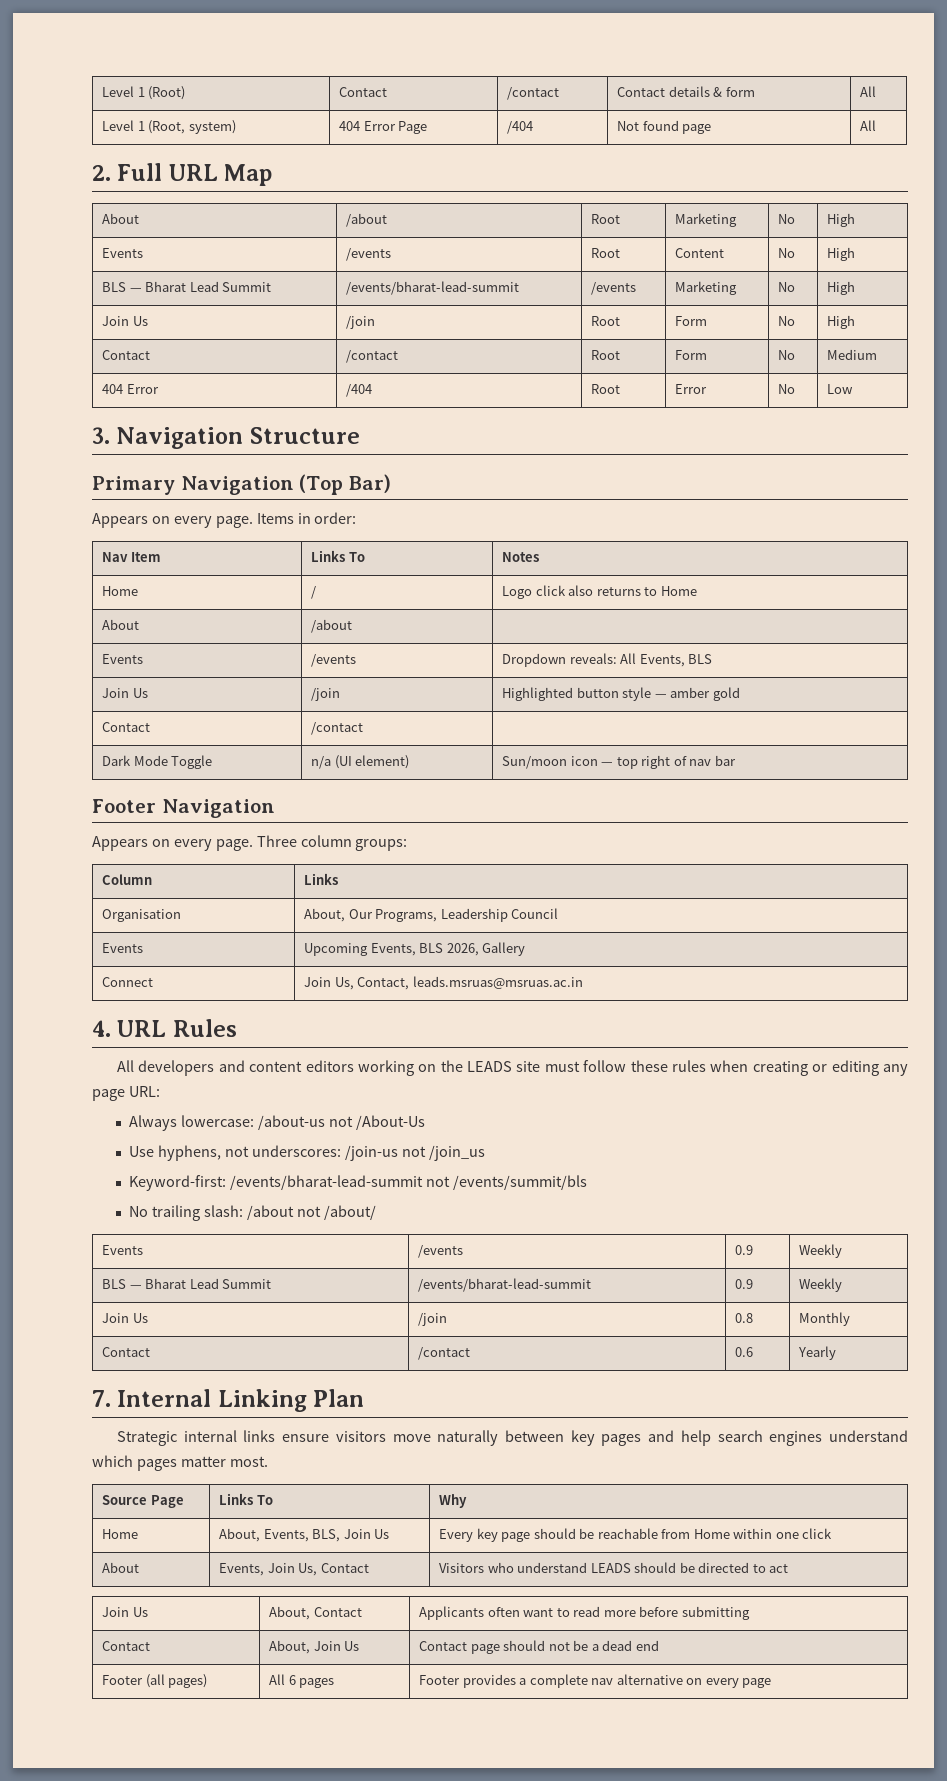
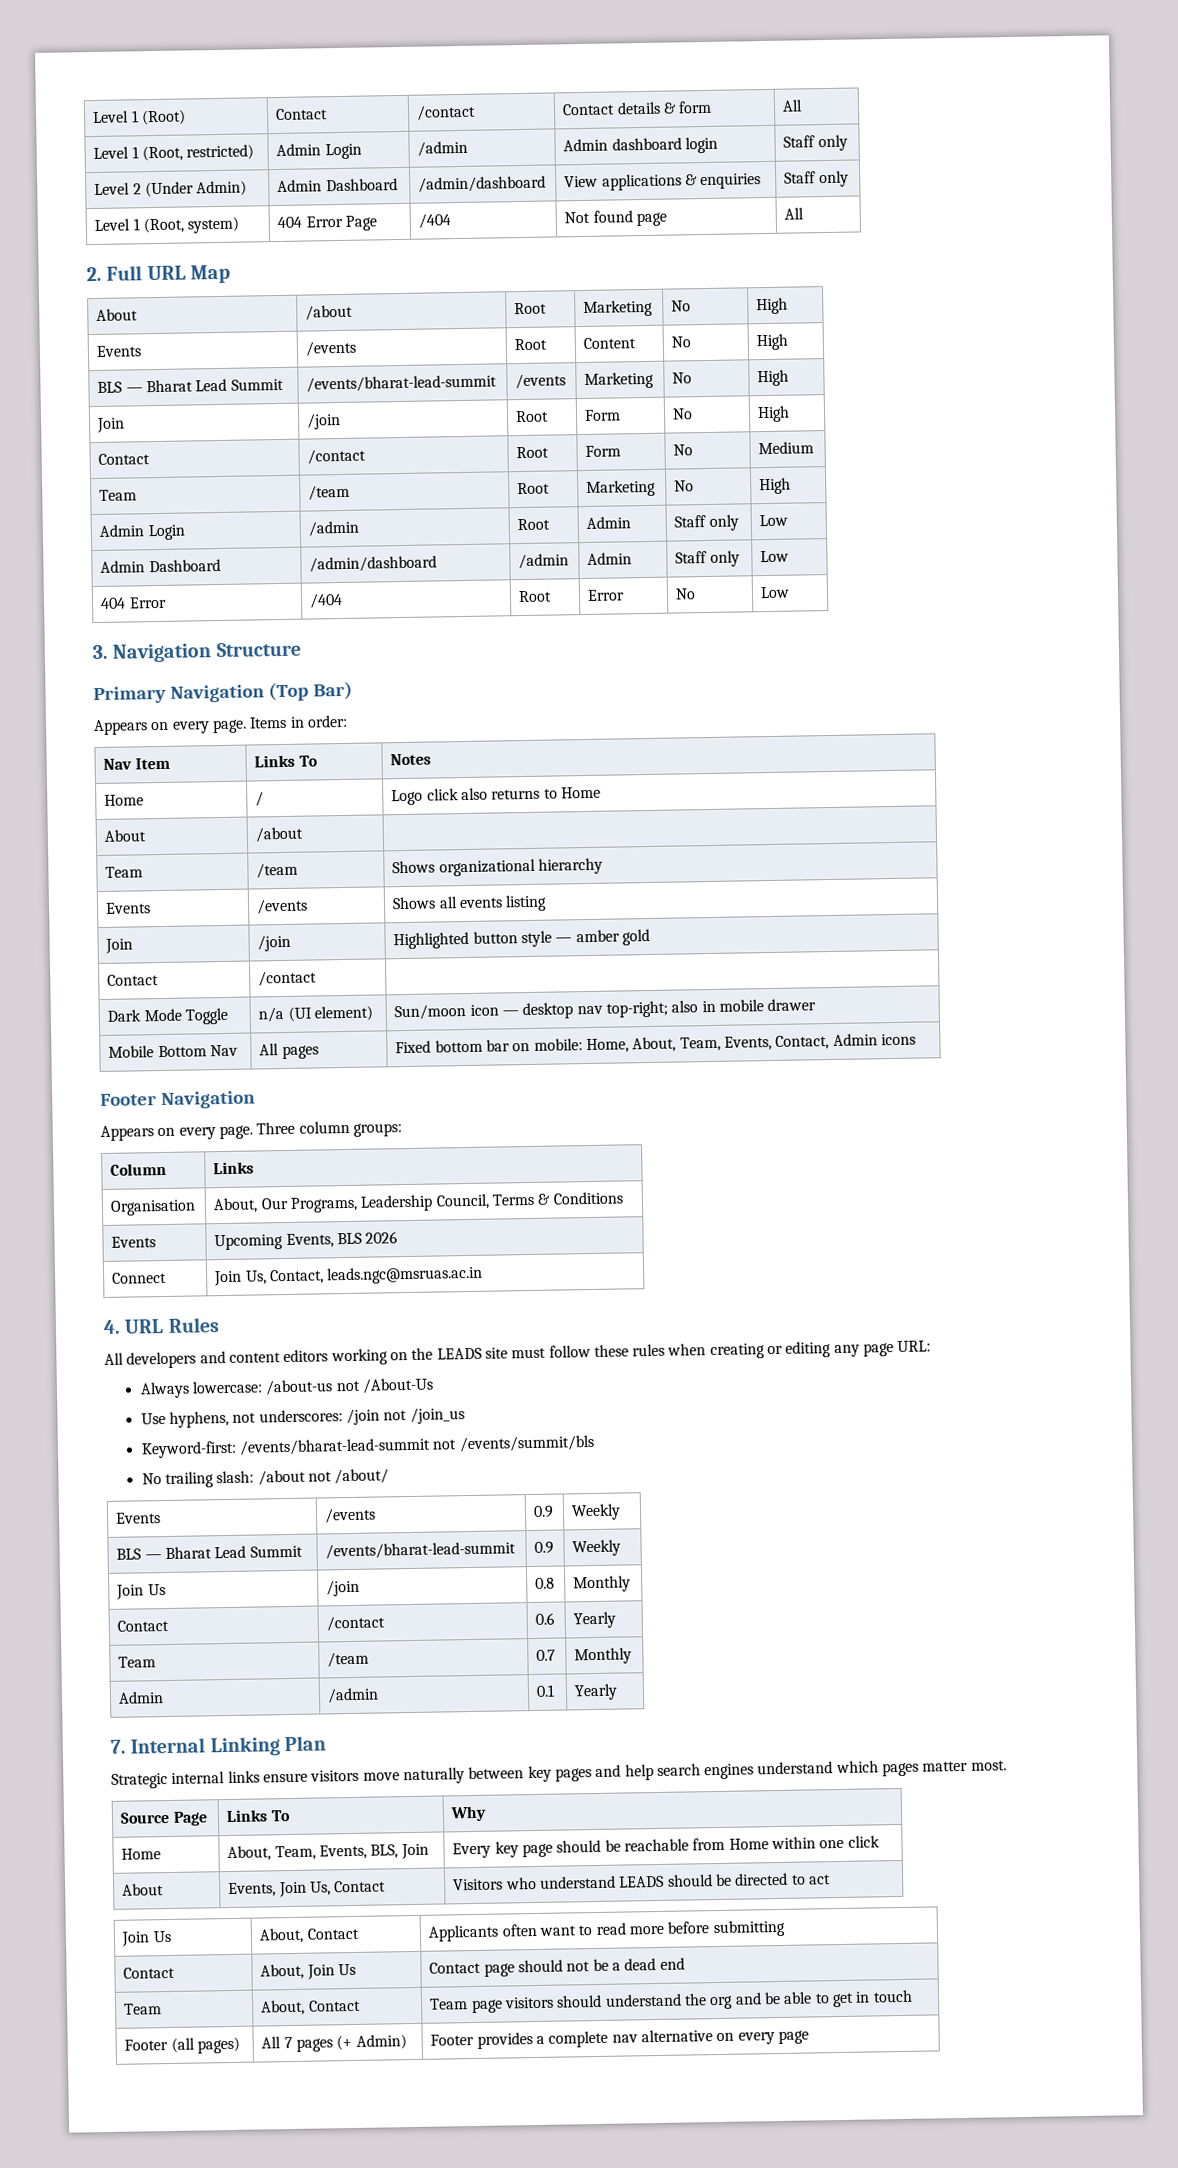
(877, 91) none -> [93,144,255,162] [276,143,362,160] [417,140,469,157] [563,136,719,154] [783,134,848,152] [94,180,248,198] [277,178,398,192] [418,175,547,193] [564,173,762,191] [784,170,849,188] // Level 1 (Root, restricted) | Admin Login | /admin | Admin dashboard login | Staff only // Level 2 (Under Admin) | Admin Dashboard | /admin/dashboard | View applications & enquiries | Staff only
[132,316,148,326] Us -> (126, 425) none
(878, 354) none -> [99,489,138,501] [308,484,351,501] [517,482,551,495] [586,479,657,497] [674,480,695,492] [759,477,792,495] [99,524,186,541] [308,520,360,537] [517,518,551,531] [586,516,632,529] [674,514,739,531] [759,514,789,527] [100,558,221,573] [309,555,438,573] [518,553,570,570] [587,552,633,565] [675,550,740,567] [760,550,790,563] // Team | /team | Root | Marketing | No | High // Admin Login | /admin | Root | Admin | Staff only | Low // Admin Dashboard | /admin/dashboard | /admin | Admin | Staff only | Low
[102,654,144,664] [311,654,357,667] [502,653,713,667] [102,688,148,698] Events | /events | Dropdown reveals: All Events, BLS // Join Us -> [105,866,144,878] [256,862,299,879] [392,857,604,877] [105,902,152,914] [256,898,309,915] [392,894,548,912] [105,938,134,954] Team | /team | Shows organizational hierarchy // Events | /events | Shows all events listing // Join
[616,755,736,769] top right of nav bar -> [522,998,817,1020] [108,1044,239,1058] [259,1043,319,1060] [395,1033,916,1054] desktop nav top-right; also in mobile drawer // Mobile Bottom Nav | All pages | Fixed bottom bar on mobile: Home, About, Team, Events, Contact, Admin icons
[511,908,559,919] Council -> [435,1191,623,1210] Council, Terms & Conditions
[446,942,526,956] 2026, Gallery -> [365,1231,399,1244] 2026
[412,976,583,989] leads.msruas@msruas.ac.in -> [326,1265,484,1285] leads.ngc@msruas.ac.in
[345,1145,399,1161] /join-us -> [345,1408,380,1426] /join
(837, 1353) none -> [118,1656,157,1668] [327,1651,370,1668] [536,1649,557,1661] [574,1647,633,1665] [118,1691,165,1704] [327,1687,380,1704] [536,1684,556,1697] [574,1683,619,1701] // Team | /team | 0.7 | Monthly // Admin | /admin | 0.1 | Yearly
(261, 1535) none -> [274,1845,316,1861] Team,
[374,1529,390,1539] Us -> (429, 1851) none
(659, 1645) none -> [124,2003,163,2015] [260,1999,361,2016] [429,1989,913,2014] // Team | About, Contact | Team page visitors should understand the org and be able to get in touch
[288,1675,335,1688] 6 pages -> [283,2034,407,2052] 7 pages (+ Admin)

